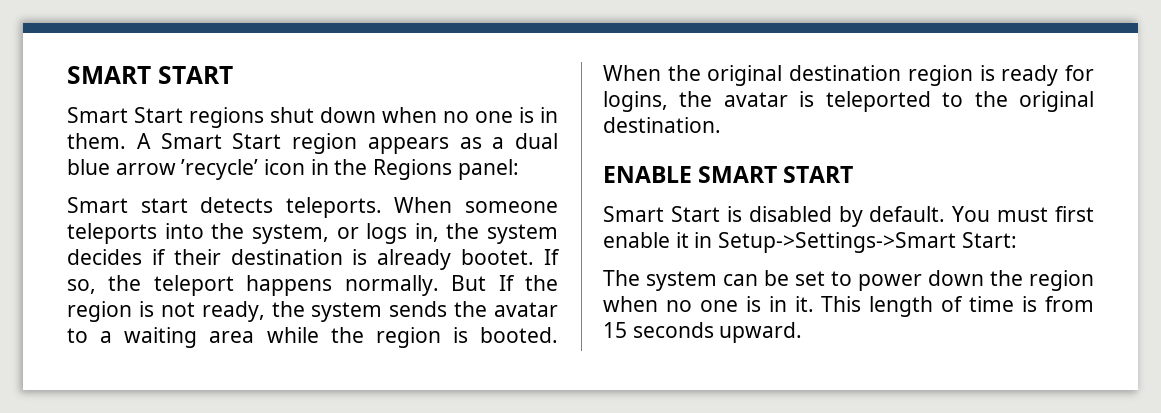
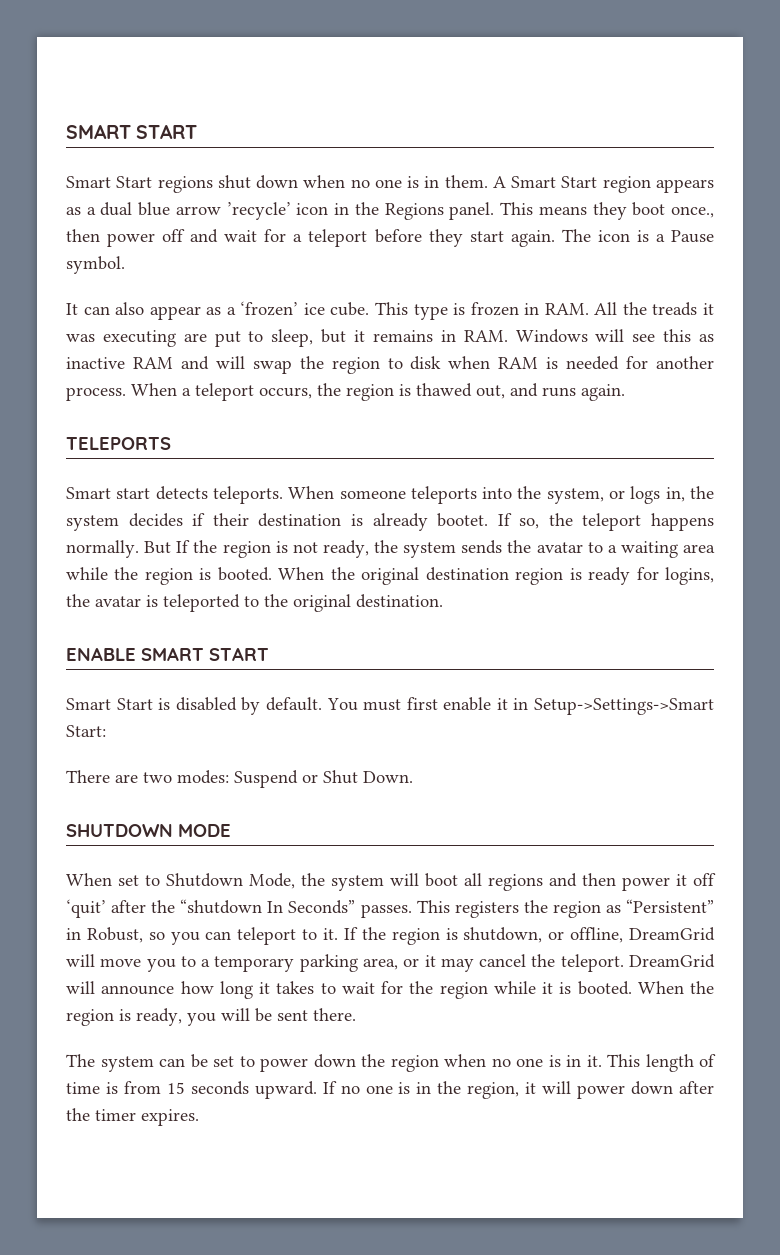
[457,159,519,180] panel: -> [449,202,715,220] [66,229,714,247] [66,256,125,274] [66,301,714,320] [66,329,715,347] [66,356,715,374] [66,383,625,401] [66,437,171,450] panel. This means they boot once., then power off and wait for a teleport before they start again. The icon is a Pause symbol. // It can also appear as a ‘frozen’ ice cube. This type is frozen in RAM. All the treads it was executing are put to sleep, but it remains in RAM. Windows will see this as inactive RAM and will swap the region to disk when RAM is needed for another process. When a teleport occurs, the region is thawed out, and runs again. // TELEPORTS
(1017, 240) none -> [66,770,413,788] [66,824,231,837] [66,873,716,891] [66,899,714,918] [66,927,716,945] [66,954,715,972] [66,981,714,999] [66,1008,356,1026] // There are two modes: Suspend or Shut Down. // SHUTDOWN MODE // When set to Shutdown Mode, the system will boot all regions and then power it off ‘quit’ after the “shutdown In Seconds” passes. This registers the region as “Persistent” in Robust, so you can teleport to it. If the region is shutdown, or offline, DreamGrid will move you to a temporary parking area, or it may cancel the teleport. DreamGrid will announce how long it takes to wait for the region while it is booted. When the region is ready, you will be sent there.
(803, 332) none -> [322,1081,714,1099] [66,1108,199,1126] If no one is in the region, it will power down after the timer expires.

